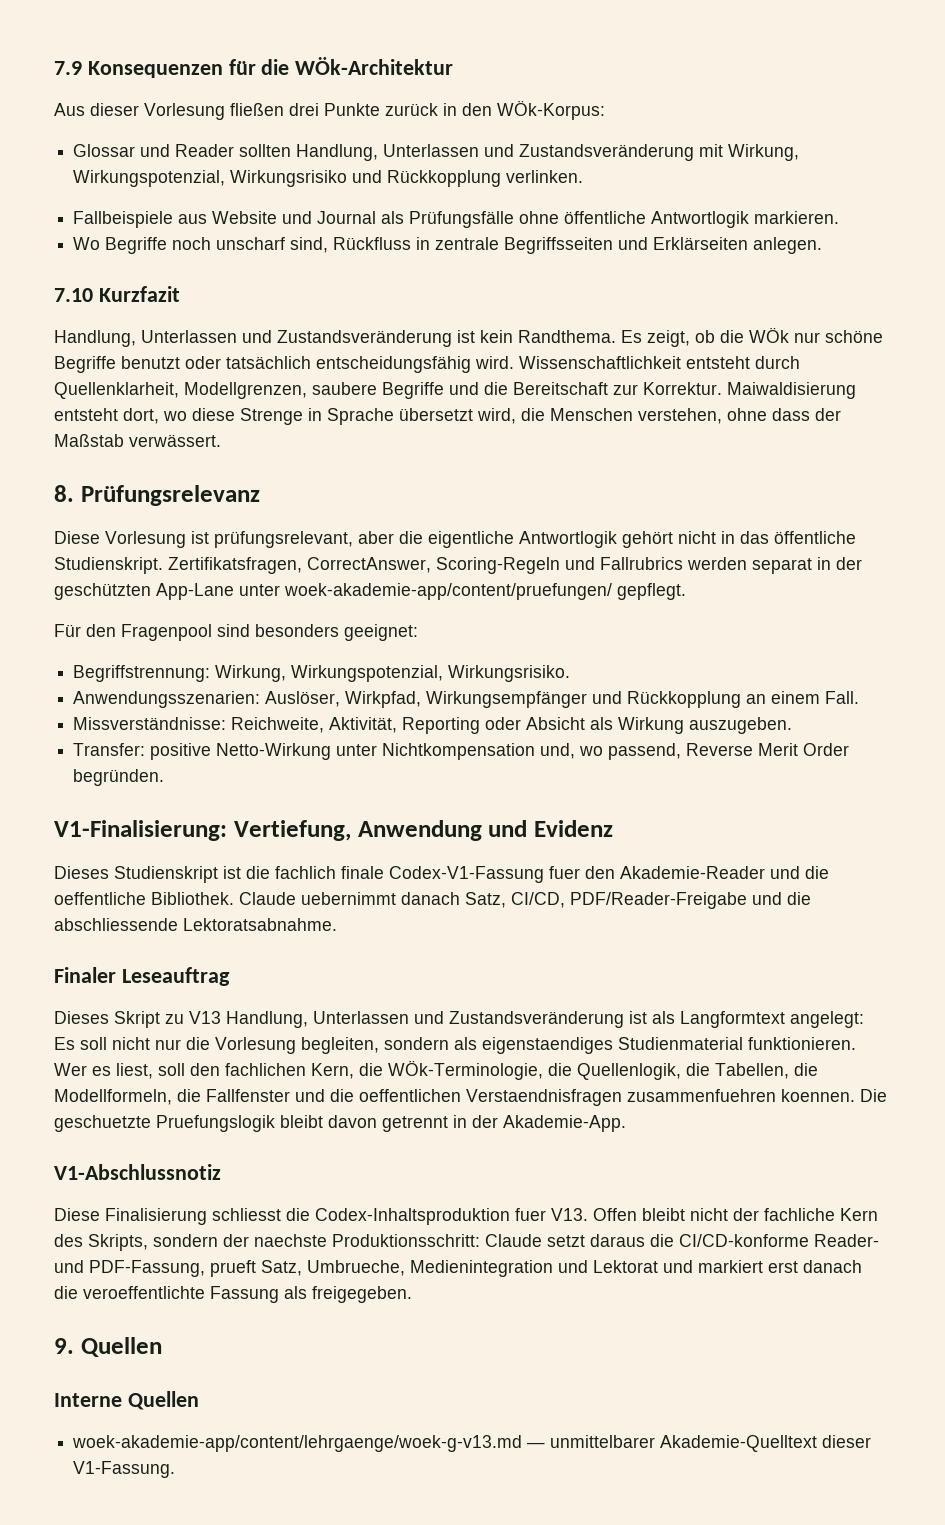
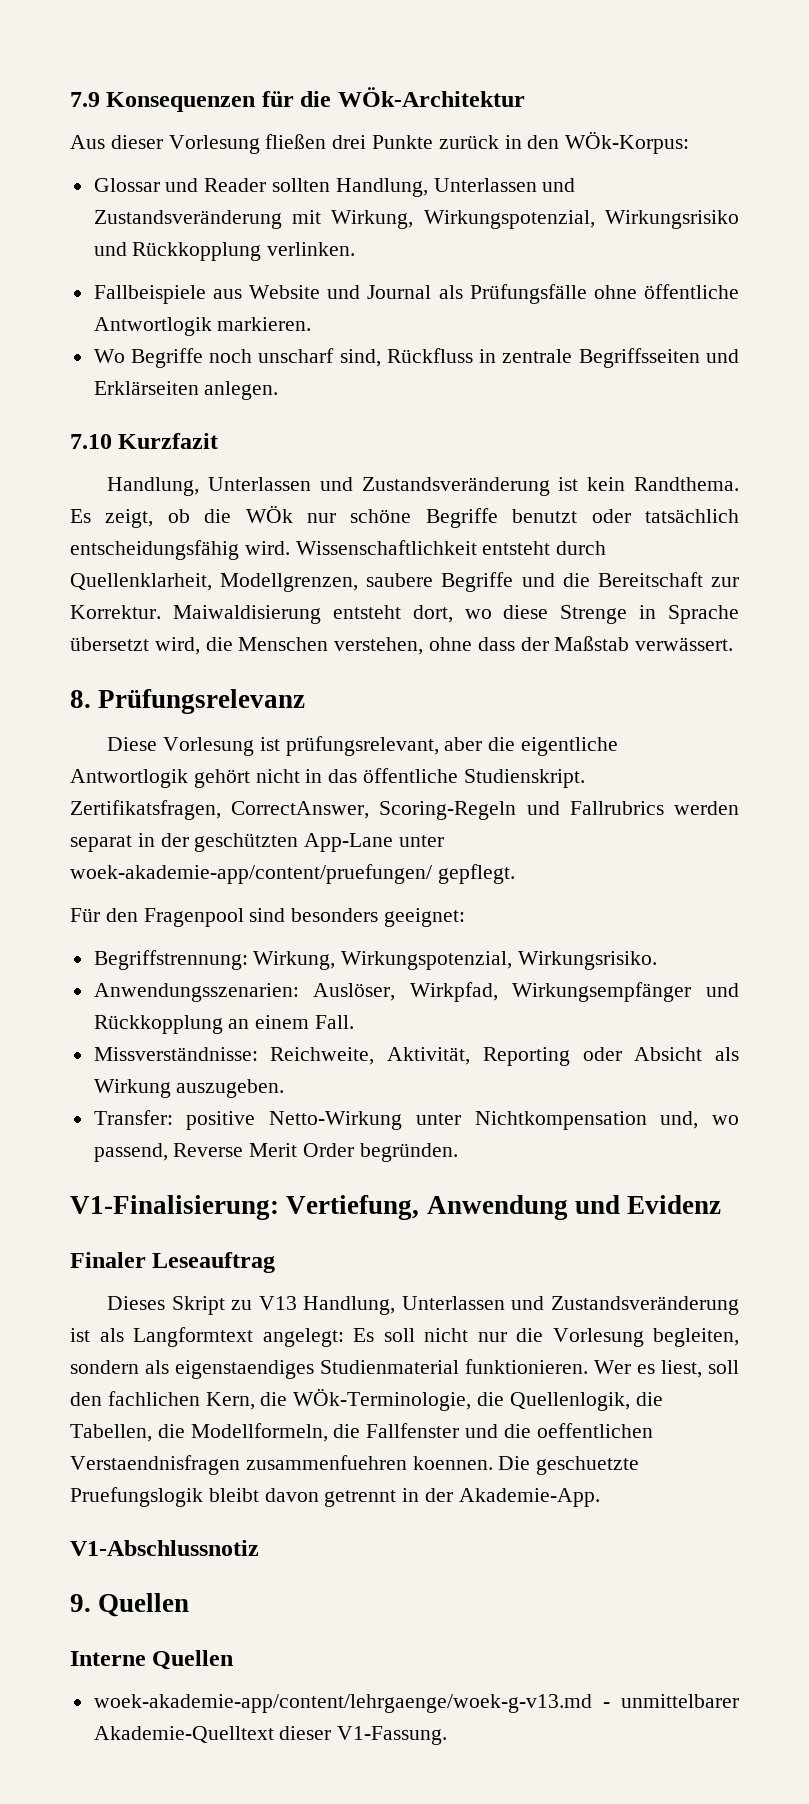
[54,866,829,883] [54,892,811,909] [54,918,337,931] // Dieses Studienskript ist die fachlich finale Codex-V1-Fassung fuer den Akademie-Reader und die oeffentliche Bibliothek. Claude uebernimmt danach Satz, CI/CD, PDF/Reader-Freigabe und die abschliessende Lektoratsabnahme. -> (722, 1204) none
[54,1208,878,1225] [54,1234,879,1251] [54,1260,862,1277] [54,1286,412,1303] // Diese Finalisierung schliesst die Codex-Inhaltsproduktion fuer V13. Offen bleibt nicht der fachliche Kern des Skripts, sondern der naechste Produktionsschritt: Claude setzt daraus die CI/CD-konforme Reader- und PDF-Fassung, prueft Satz, Umbrueche, Medienintegration und Lektorat und markiert erst danach die veroeffentlichte Fassung als freigegeben. -> (259, 1548) none
[527,1442,546,1448] — -> [602,1702,610,1708] -

